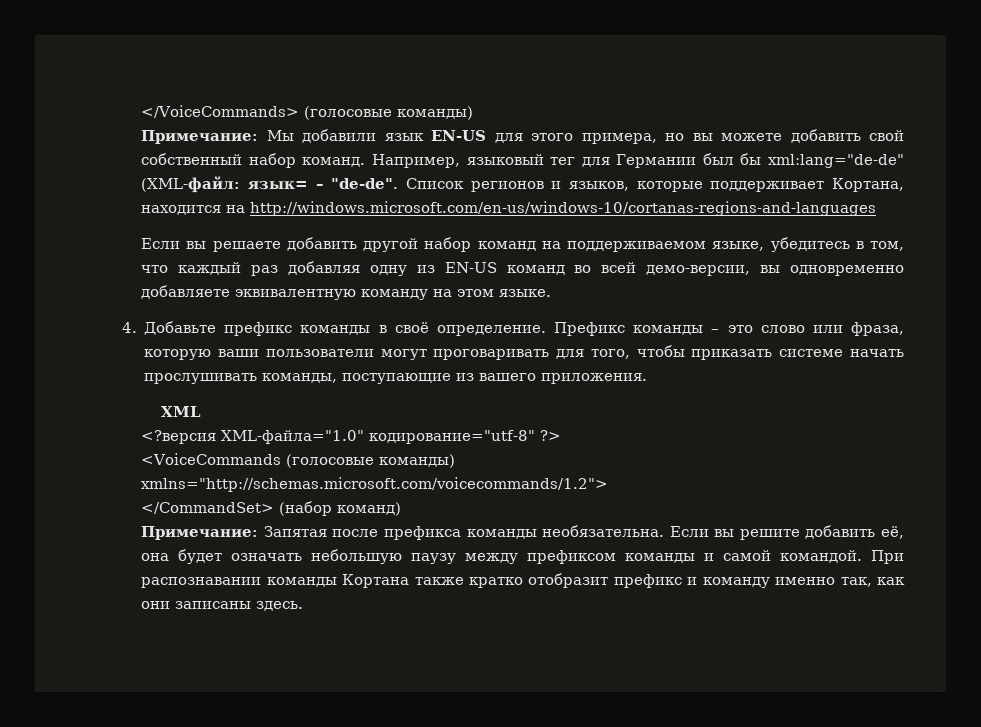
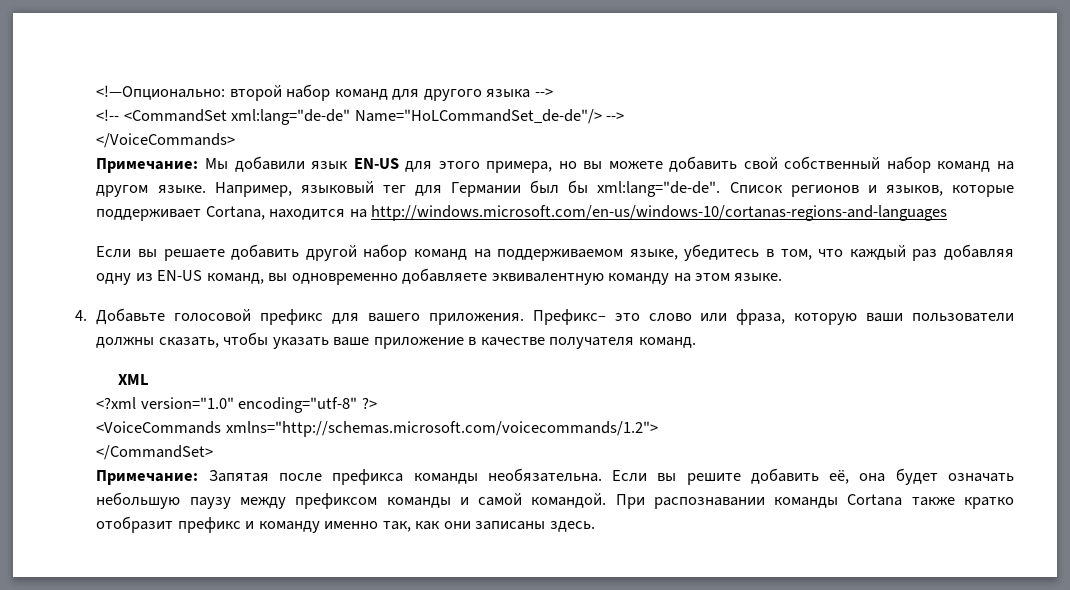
(141, 111) none -> [96,84,553,101] [96,109,625,125] <!—Опционально: второй набор команд для другого языка --> // <!-- <CommandSet xml:lang="de-de" Name="HoLCommandSet_de-de"/> --> //
[304,106,474,120] (голосовые команды) -> (236, 140) none
[302,157,366,167] команд. -> [937,161,1014,172] [96,185,206,197] команд на другом языке.
[768,154,904,168] [141,176,399,193] xml:lang="de-de" (XML-файл: язык= – "de-de". -> [597,181,721,197] xml:lang="de-de".
[831,178,904,192] Кортана, -> [205,206,265,220] Cortana,
[506,262,751,276] команд во всей демо-версии, -> [206,273,264,284] команд,
[224,322,720,336] префикс команды в своё определение. Префикс команды – -> [174,309,606,325] голосовой префикс для вашего приложения. Префикс–
[380,345,904,360] [144,373,648,384] [160,406,201,417] [141,430,536,444] могут проговаривать для того, чтобы приказать системе начать прослушивать команды, поступающие из вашего приложения. // XML // <?версия XML-файла="1.0" кодирование="utf-8" -> [96,332,696,349] [117,374,149,385] [96,397,358,413] должны сказать, чтобы указать ваше приложение в качестве получателя команд. // XML // <?xml version="1.0" encoding="utf-8"
[286,454,456,468] (голосовые команды) -> (222, 427) none
[279,501,402,516] (набор команд) -> (214, 452) none
[342,574,410,588] Кортана -> [847,494,903,506] Cortana

